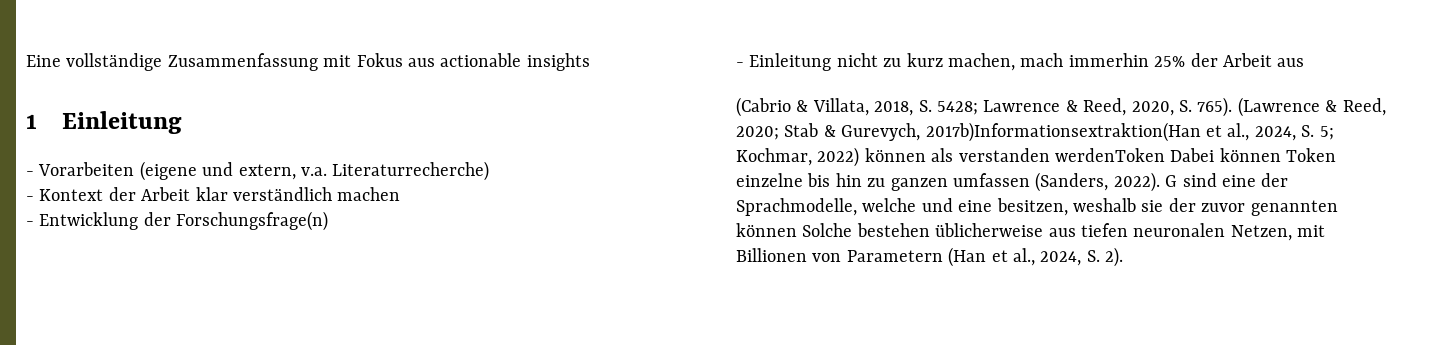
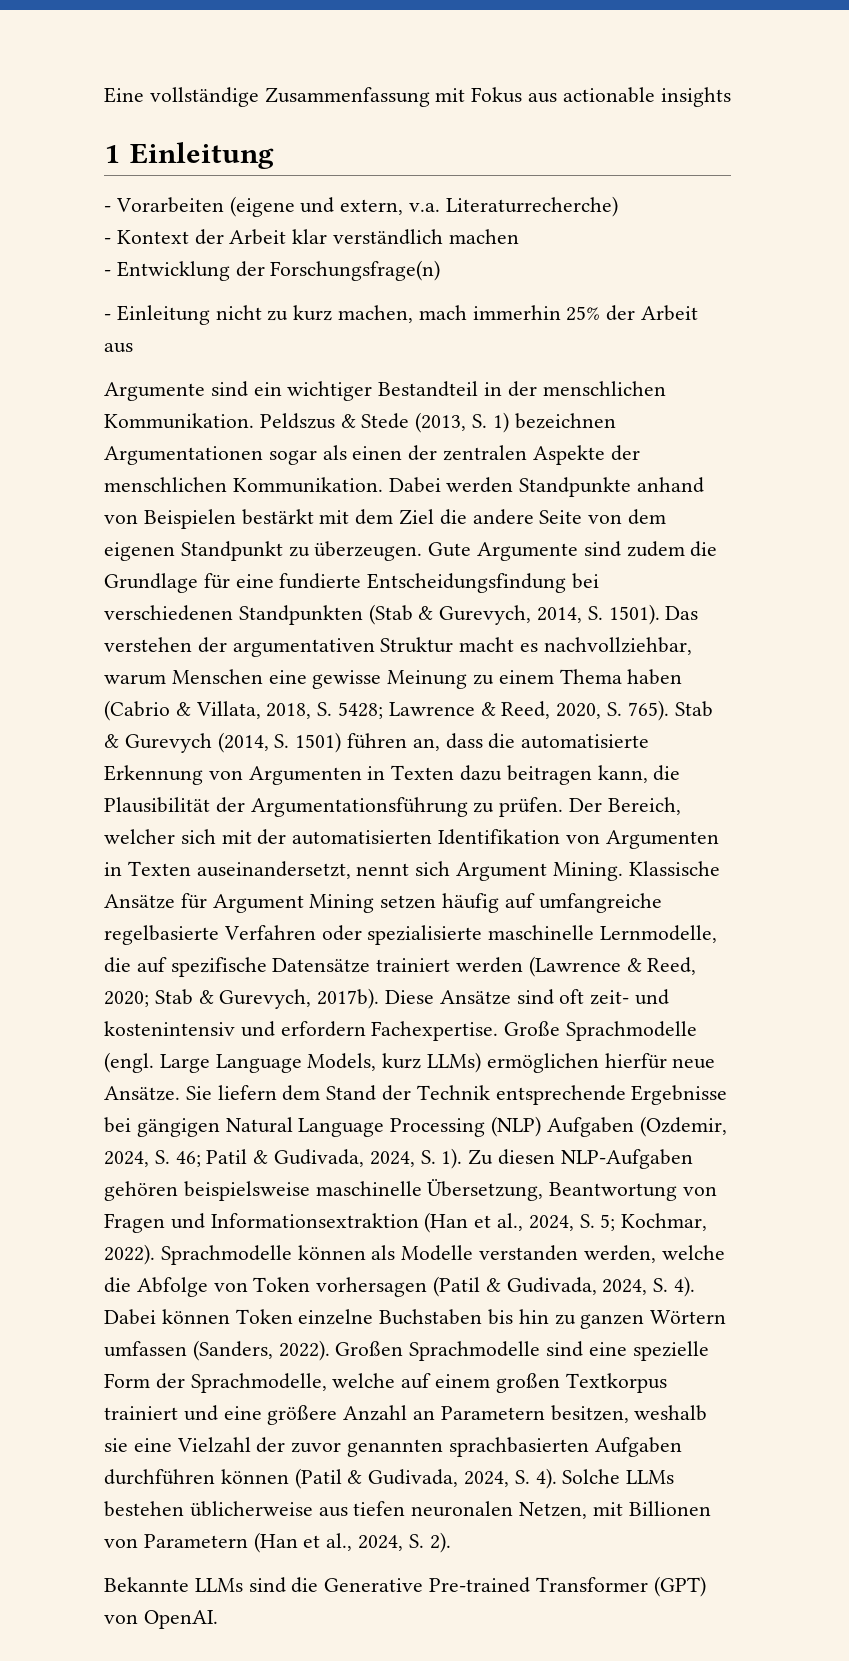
(1305, 62) none -> [104,381,666,401] [104,412,616,433] [104,445,640,465] [104,477,705,497] [104,509,667,529] [104,541,718,561] [104,573,600,593] [104,604,699,625] [104,637,692,657] [104,669,683,689] Argumente sind ein wichtiger Bestandteil in der menschlichen Kommunikation. Peldszus & Stede (2013, S. 1) bezeichnen Argumentationen sogar als einen der zentralen Aspekte der menschlichen Kommunikation. Dabei werden Standpunkte anhand von Beispielen bestärkt mit dem Ziel die andere Seite von dem eigenen Standpunkt zu überzeugen. Gute Argumente sind zudem die Grundlage für eine fundierte Entscheidungsfindung bei verschiedenen Standpunkten (Stab & Gurevych, 2014, S. 1501). Das verstehen der argumentativen Struktur macht es nachvollziehbar, warum Menschen eine gewisse Meinung zu einem Thema haben
(1233, 107) none -> [674,701,713,717] [104,732,650,753] [104,765,681,785] [104,797,681,817] [104,829,719,849] [104,861,720,881] [104,893,662,913] [104,925,718,945] [104,957,524,977] Stab & Gurevych (2014, S. 1501) führen an, dass die automatisierte Erkennung von Argumenten in Texten dazu beitragen kann, die Plausibilität der Argumentationsführung zu prüfen. Der Bereich, welcher sich mit der automatisierten Identifikation von Argumenten in Texten auseinandersetzt, nennt sich Argument Mining. Klassische Ansätze für Argument Mining setzen häufig auf umfangreiche regelbasierte Verfahren oder spezialisierte maschinelle Lernmodelle, die auf spezifische Datensätze trainiert werden
[925,122,1201,142] 2017b)Informationsextraktion(Han -> [317,988,670,1009] [104,1021,698,1041] [104,1052,716,1073] [104,1085,728,1105] [104,1116,727,1137] [104,1148,693,1169] [104,1179,718,1201] [104,1212,469,1233] 2017b). Diese Ansätze sind oft zeit- und kostenintensiv und erfordern Fachexpertise. Große Sprachmodelle (engl. Large Language Models, kurz LLMs) ermöglichen hierfür neue Ansätze. Sie liefern dem Stand der Technik entsprechende Ergebnisse bei gängigen Natural Language Processing (NLP) Aufgaben (Ozdemir, 2024, S. 46; Patil & Gudivada, 2024, S. 1). Zu diesen NLP-Aufgaben gehören beispielsweise maschinelle Übersetzung, Beantwortung von Fragen und Informationsextraktion (Han
[817,147,1165,167] 2022) können als verstanden werdenToken -> [104,1244,725,1265] [104,1276,696,1297] 2022). Sprachmodelle können als Modelle verstanden werden, welche die Abfolge von Token vorhersagen (Patil & Gudivada, 2024, S. 4).
(803, 180) none -> [379,1309,483,1325] Buchstaben
(948, 184) none -> [650,1310,727,1324] Wörtern
[1165,173,1289,187] [736,198,993,216] G sind eine der Sprachmodelle, welche und eine -> [335,1341,709,1361] [104,1373,667,1393] [104,1405,545,1425] Großen Sprachmodelle sind eine spezielle Form der Sprachmodelle, welche auf einem großen Textkorpus trainiert und eine größere Anzahl an Parametern
(1164, 206) none -> [133,1437,251,1453] eine Vielzahl
[736,223,853,237] können Solche -> [448,1437,682,1457] [104,1468,675,1489] sprachbasierten Aufgaben durchführen können (Patil & Gudivada, 2024, S. 4). Solche LLMs
(1124, 257) none -> [104,1576,706,1597] [104,1610,218,1629] // Bekannte LLMs sind die Generative Pre-trained Transformer (GPT) von OpenAI.

